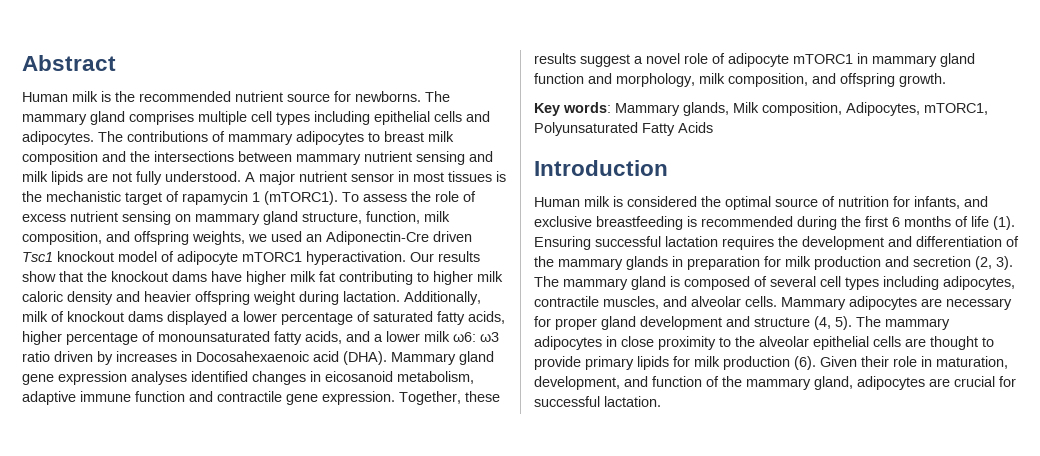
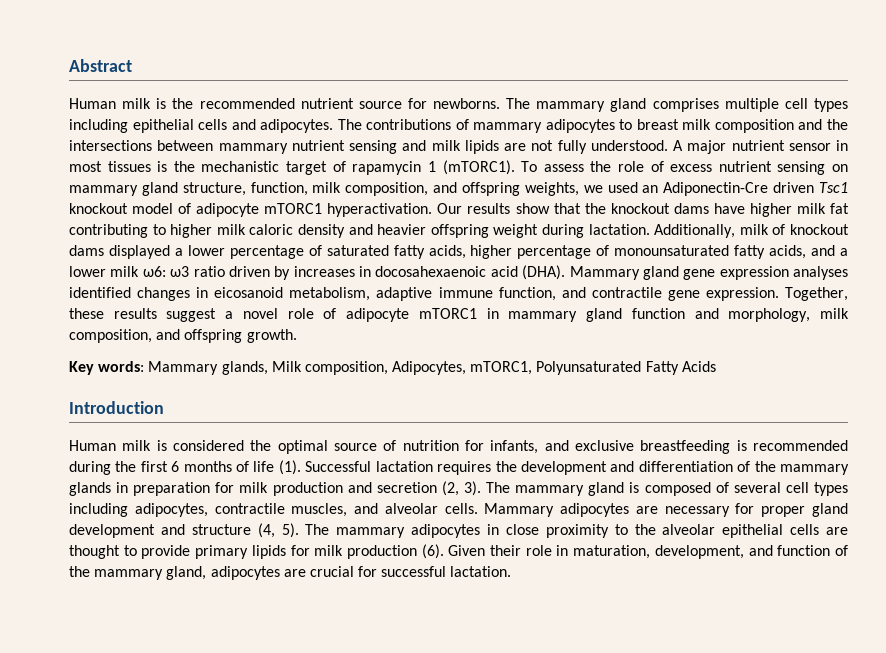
[196,351,309,362] Docosahexaenoic -> [375,266,487,277] docosahexaenoic
[135,391,185,402] function -> [498,287,556,301] function,
[534,236,661,250] Ensuring successful -> [305,461,372,472] Successful

